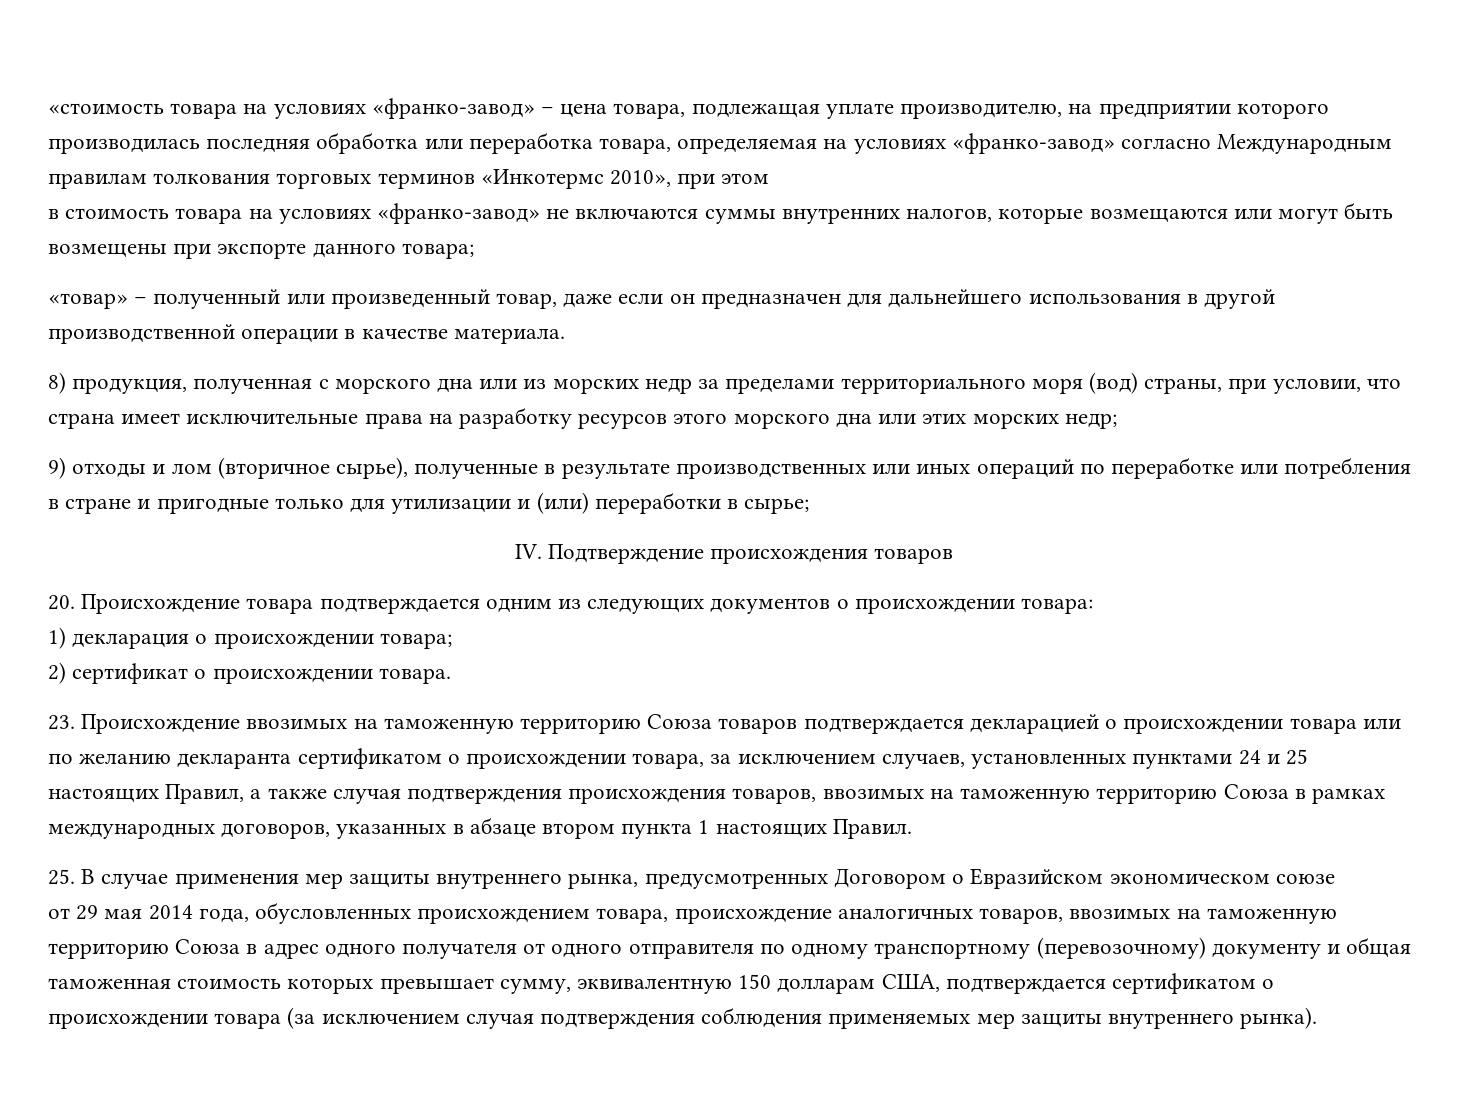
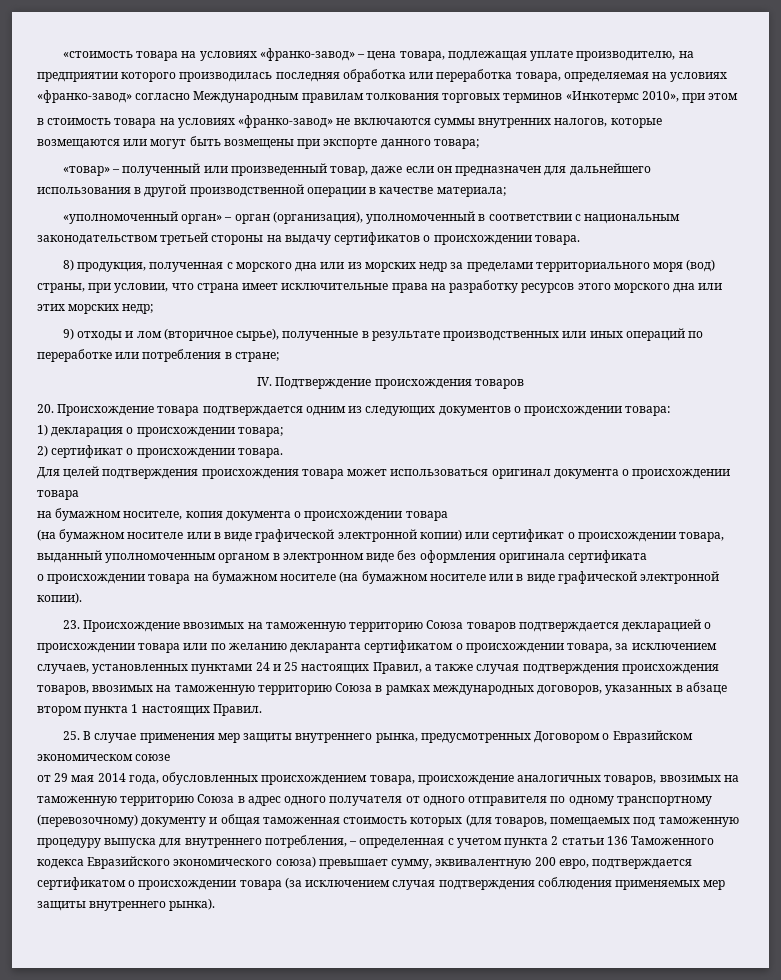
[453,328,565,344] материала. -> [436,187,506,197] [62,211,681,224] [37,232,580,245] материала; // «уполномоченный орган» – орган (организация), уполномоченный в соответствии с национальным законодательством третьей стороны на выдачу сертификатов о происхождении товара.
[65,492,810,514] стране и пригодные только для утилизации и (или) переработки в сырье; -> [234,352,279,362] стране;
(451, 676) none -> [37,466,731,479] [37,490,79,500] [37,508,448,521] [37,529,725,542] [37,550,648,563] [37,571,720,584] [37,592,82,604] // Для целей подтверждения происхождения товара может использоваться оригинал документа о происхождении товара // на бумажном носителе, копия документа о происхождении товара // (на бумажном носителе или в виде графической электронной копии) или сертификат о происхождении товара, выданный уполномоченным органом в электронном виде без оформления оригинала сертификата // о происхождении товара на бумажном носителе (на бумажном носителе или в виде графической электронной копии).
[379,974,940,994] превышает сумму, эквивалентную 150 долларам США, -> [465,814,739,827] [37,835,715,848] [37,856,589,869] (для товаров, помещаемых под таможенную процедуру выпуска для внутреннего потребления, – определенная с учетом пункта 2 статьи 136 Таможенного кодекса Евразийского экономического союза) превышает сумму, эквивалентную 200 евро,

